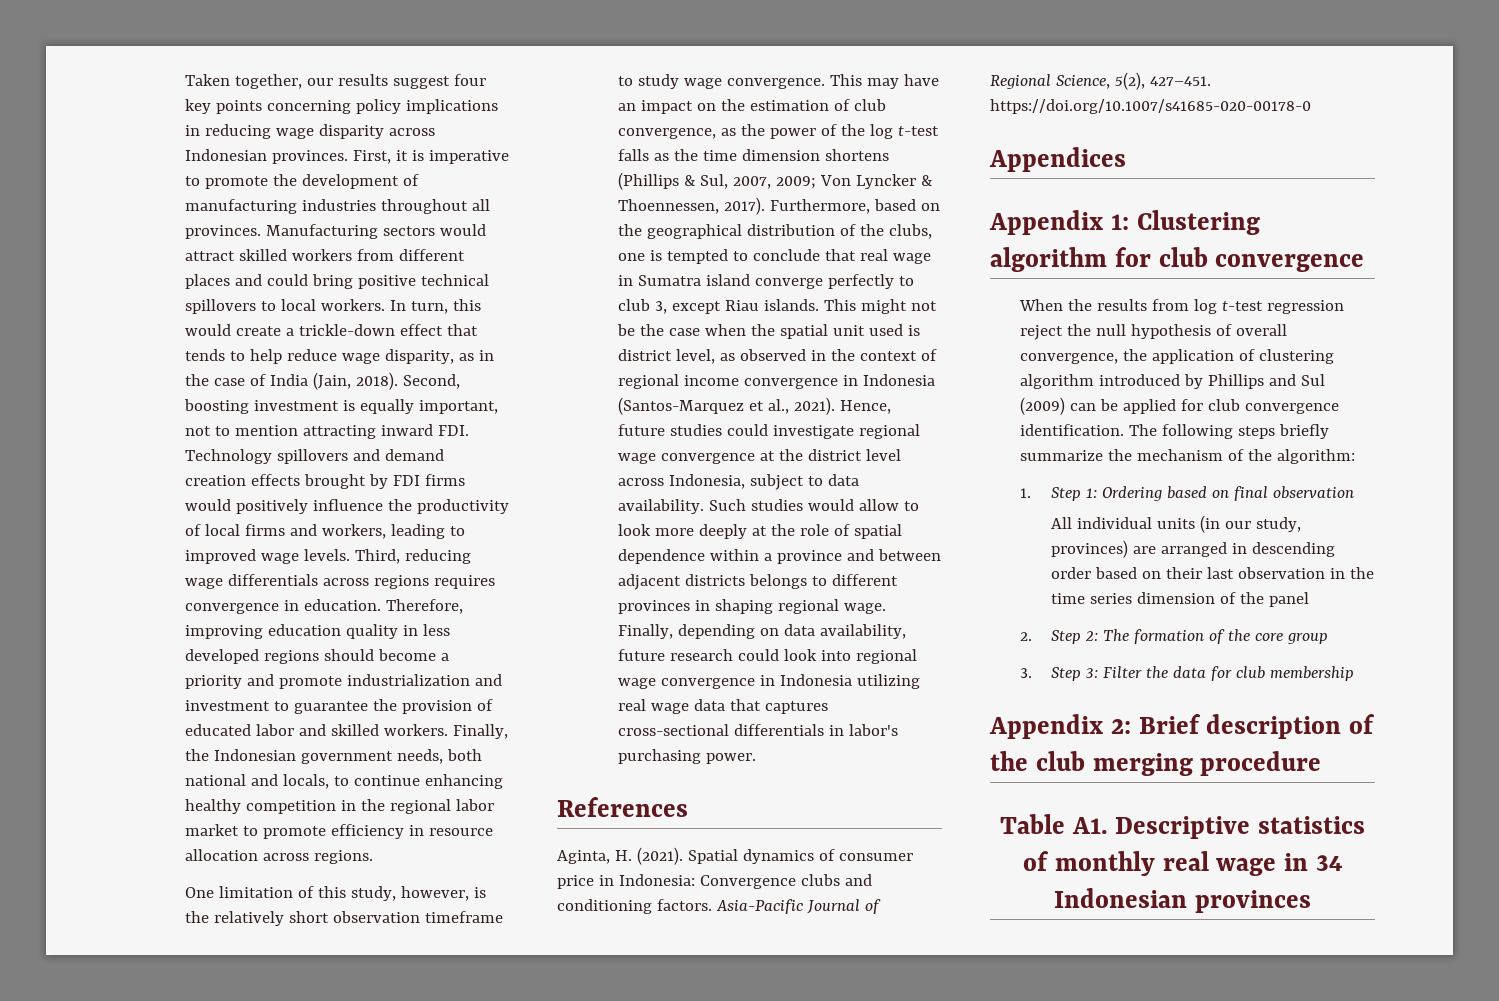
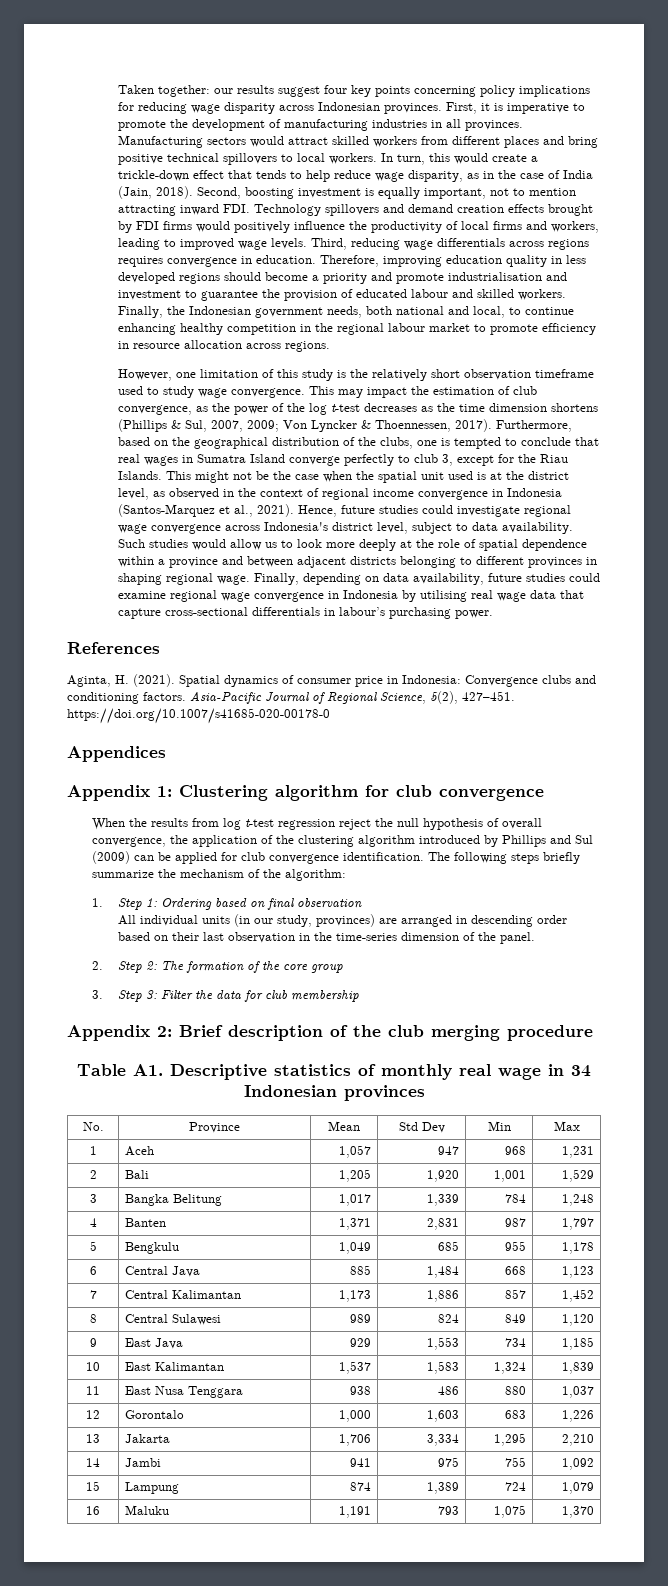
[234,74,302,89] together, -> [157,85,210,97] together:
[184,125,200,136] in -> [117,102,134,111] for
[380,199,468,214] throughout -> [430,120,442,128] in
[266,274,308,286] could -> (564, 140) none
[346,674,470,686] industrialization -> [447,272,542,281] industrialisation
[255,724,294,736] labor -> [410,289,448,298] labour
[282,774,329,789] locals, -> [472,306,505,318] local,
[455,799,494,811] labor -> [387,323,425,332] labour
[184,887,214,898] One -> [117,369,196,381] However, one
[350,886,469,901] study, however, -> [301,369,333,381] study
(503, 917) none -> [117,386,143,395] used
[903,74,939,86] [617,100,716,114] have an impact on -> [366,387,407,398] impact
[617,149,649,161] falls -> [363,403,417,412] decreases
[892,253,931,264] wage -> [143,456,178,466] wages
[705,274,750,286] island -> [249,454,285,463] Island
[724,299,819,311] Riau islands. -> [497,454,568,463] [117,471,162,480] for the Riau Islands.
(920, 330) none -> [489,471,524,480] at the
[759,449,901,461] [617,474,745,489] at the district level across Indonesia, -> [224,522,408,534] across Indonesia's district level,
(899, 505) none -> [264,542,277,548] us
[748,574,807,589] belongs -> [399,556,456,568] belonging
[669,649,851,661] research could look into -> [525,573,600,582] [117,591,166,599] studies could examine
[856,674,920,689] utilizing -> [401,590,467,602] by utilising
[764,701,828,714] captures -> [117,608,161,619] capture
[848,724,898,736] labor's -> [338,607,385,616] labour’s
(1256, 355) none -> [276,835,295,844] the
[1050,593,1132,604] time series -> [335,933,397,941] time-series
[1268,592,1309,607] panel -> [499,932,535,944] panel.
(1311, 901) none -> [82,1122,104,1131] [189,1122,240,1133] [328,1121,360,1131] [398,1122,445,1133] [487,1121,511,1131] [553,1121,580,1131] [89,1146,97,1155] [124,1146,154,1156] [339,1145,372,1158] [438,1146,460,1155] [505,1146,527,1155] [562,1146,595,1158] [89,1170,97,1179] [124,1170,149,1179] [339,1169,372,1182] [427,1170,460,1182] [494,1170,527,1182] [562,1169,595,1182] [89,1194,97,1203] [124,1194,222,1206] [339,1194,372,1206] [427,1194,460,1206] [505,1194,527,1203] [562,1194,595,1206] [89,1218,97,1227] [124,1218,166,1227] [339,1218,372,1230] [427,1218,460,1230] [505,1218,527,1227] [562,1218,595,1230] [89,1241,97,1251] [124,1242,179,1254] [339,1242,372,1254] [438,1241,460,1251] [505,1241,527,1251] [562,1242,595,1254] [89,1266,97,1275] [124,1266,200,1277] [350,1265,372,1275] [427,1266,460,1278] [505,1266,527,1275] [562,1266,595,1278] [89,1290,97,1299] [124,1290,241,1299] [339,1290,372,1302] [427,1290,460,1302] [505,1289,527,1299] [562,1289,595,1302] [89,1314,97,1323] [124,1314,221,1325] [350,1314,372,1323] [438,1314,460,1323] [505,1314,527,1323] [562,1314,595,1326] [89,1338,97,1347] [124,1338,183,1349] [350,1338,372,1347] [427,1337,460,1350] [505,1338,527,1347] [562,1337,595,1350] [86,1362,100,1371] [124,1362,224,1371] [339,1361,372,1374] [427,1361,460,1374] [494,1362,527,1374] [562,1362,595,1374] [86,1386,100,1395] [124,1386,243,1398] [350,1386,372,1395] [438,1386,460,1395] [505,1386,527,1395] [562,1386,595,1398] [86,1410,100,1419] [124,1410,184,1419] [339,1410,372,1422] [427,1410,460,1422] [505,1410,527,1419] [562,1410,595,1422] [86,1434,100,1443] [124,1434,170,1443] [339,1434,372,1446] [427,1434,460,1446] [494,1433,527,1446] [562,1434,595,1446] [86,1458,100,1467] [124,1458,161,1467] [350,1458,372,1467] [438,1457,460,1467] [505,1457,527,1467] [562,1458,595,1470] [86,1481,100,1491] [124,1482,179,1494] [350,1482,372,1491] [427,1482,460,1494] [505,1482,527,1491] [562,1482,595,1494] [86,1506,100,1515] [124,1505,169,1515] [339,1506,372,1518] [438,1506,460,1515] [494,1505,527,1518] [562,1506,595,1518] // No. | Province | Mean | Std Dev | Min | Max // 1 | Aceh | 1,057 | 947 | 968 | 1,231 // 2 | Bali | 1,205 | 1,920 | 1,001 | 1,529 // 3 | Bangka Belitung | 1,017 | 1,339 | 784 | 1,248 // 4 | Banten | 1,371 | 2,831 | 987 | 1,797 // 5 | Bengkulu | 1,049 | 685 | 955 | 1,178 // 6 | Central Java | 885 | 1,484 | 668 | 1,123 // 7 | Central Kalimantan | 1,173 | 1,886 | 857 | 1,452 // 8 | Central Sulawesi | 989 | 824 | 849 | 1,120 // 9 | East Java | 929 | 1,553 | 734 | 1,185 // 10 | East Kalimantan | 1,537 | 1,583 | 1,324 | 1,839 // 11 | East Nusa Tenggara | 938 | 486 | 880 | 1,037 // 12 | Gorontalo | 1,000 | 1,603 | 683 | 1,226 // 13 | Jakarta | 1,706 | 3,334 | 1,295 | 2,210 // 14 | Jambi | 941 | 975 | 755 | 1,092 // 15 | Lampung | 874 | 1,389 | 724 | 1,079 // 16 | Maluku | 1,191 | 793 | 1,075 | 1,370

